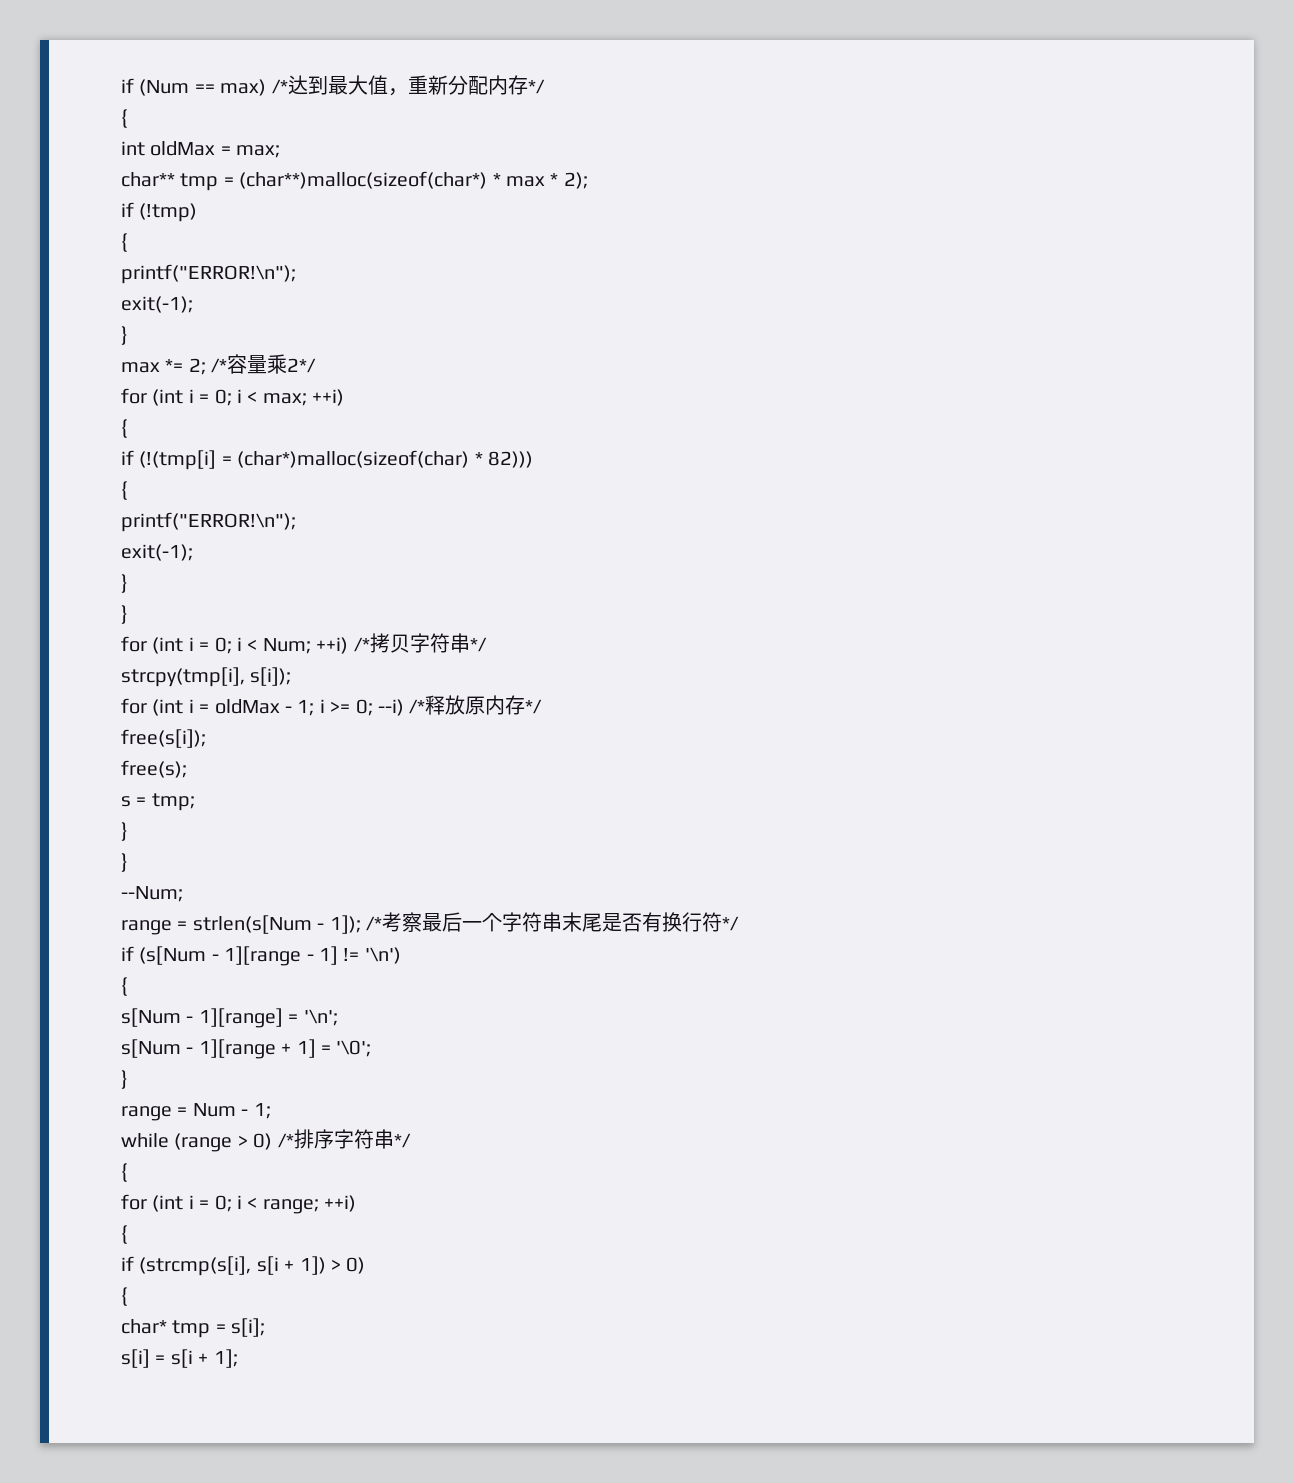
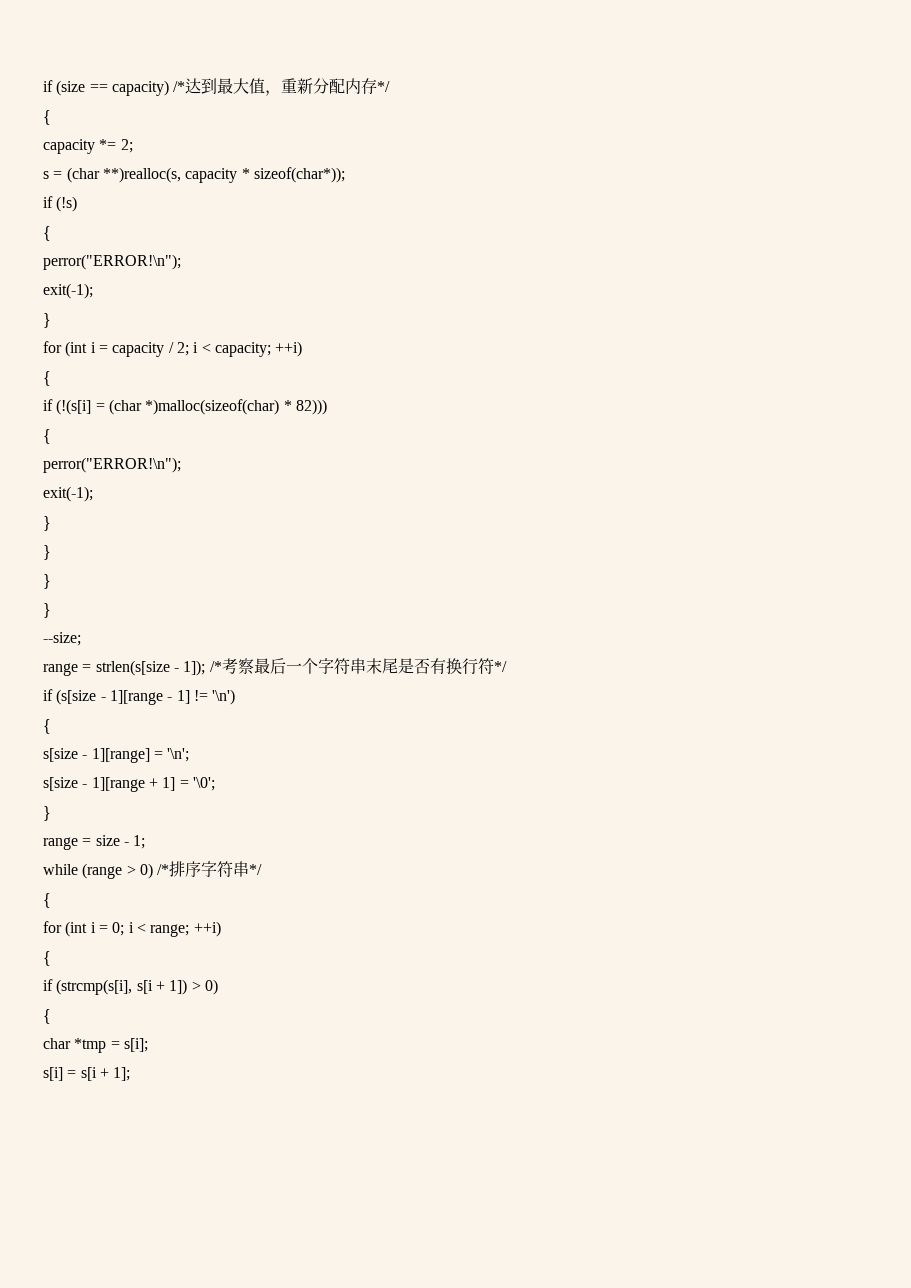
[121,78,267,96] if (Num == max) -> [43,80,169,96] if (size == capacity)
[121,141,281,158] [121,171,588,191] [121,202,198,222] [121,233,128,252] [121,264,296,284] [121,296,193,313] [121,326,128,345] [121,354,317,375] [121,388,345,406] [121,419,128,438] [121,450,470,470] int oldMax = max; // char** tmp = (char**)malloc(sizeof(char*) * max * 2); // if (!tmp) // { // printf("ERROR!\n"); // exit(-1); // } // max *= 2; /*容量乘2*/ // for (int i = 0; i < max; ++i) // { // if (!(tmp[i] = (char*)malloc(sizeof(char) -> [43,139,133,154] [43,167,345,183] [43,196,78,212] [43,226,51,241] [43,254,181,270] [43,283,93,299] [43,313,51,328] [43,341,303,357] [43,371,51,386] [43,399,280,415] capacity *= 2; // s = (char **)realloc(s, capacity * sizeof(char*)); // if (!s) // { // perror("ERROR!\n"); // exit(-1); // } // for (int i = capacity / 2; i < capacity; ++i) // { // if (!(s[i] = (char *)malloc(sizeof(char)
[121,512,296,532] printf("ERROR!\n"); -> [43,457,181,473] perror("ERROR!\n");
[121,633,487,654] [121,667,292,687] [121,695,543,716] [121,729,206,748] [121,760,187,778] [121,793,195,811] [121,822,128,841] [121,853,128,872] [121,886,183,902] [121,915,312,935] // for (int i = 0; i < Num; ++i) /*拷贝字符串*/ // strcpy(tmp[i], s[i]); // for (int i = oldMax - 1; i >= 0; --i) /*释放原内存*/ // free(s[i]); // free(s); // s = tmp; // } // } // --Num; // range = strlen(s[Num -> [43,574,51,589] [43,603,51,618] [43,632,81,646] [43,660,170,676] // } // } // --size; // range = strlen(s[size
[139,946,207,965] (s[Num -> [56,689,97,705] (s[size
[121,1008,181,1027] s[Num -> [43,748,78,762] s[size
[121,1039,181,1058] s[Num -> [43,777,78,791] s[size
[192,1103,236,1117] Num -> [95,835,120,846] size
[121,1319,211,1338] char* tmp -> [43,1038,107,1053] char *tmp

